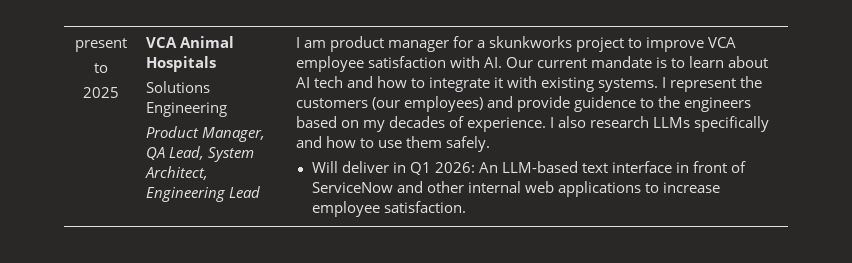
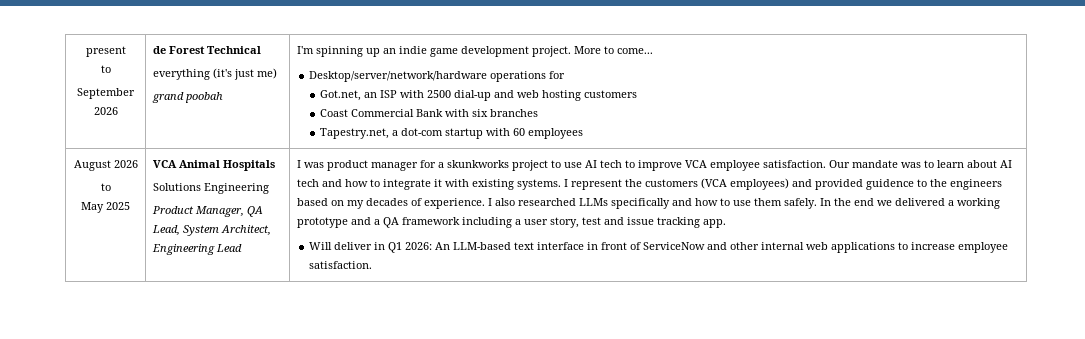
(108, 68) none -> [77,88,135,99] [93,107,118,115] [153,46,262,54] [153,68,278,80] [152,92,224,103] [297,46,654,57] [309,71,566,82] [319,90,637,101] [319,109,538,117] [319,128,583,139] [73,160,138,171] [100,183,111,191] [81,202,104,213] September 2026 | de Forest Technical // everything (it's just me) // grand poobah | I'm spinning up an indie game development project. More to come... // Desktop/server/network/hardware operations for // Got.net, an ISP with 2500 dial-up and web hosting customers // Coast Commercial Bank with six branches // Tapestry.net, a dot-com startup with 60 employees // August 2026 // to // May
[303,40,326,48] am -> [304,162,325,168] was
[645,37,736,52] [295,56,667,72] improve VCA employee satisfaction with AI. Our current mandate is -> [564,160,922,171] use AI tech to improve VCA employee satisfaction. Our mandate was
[371,97,400,110] (our -> [701,178,728,189] (VCA
[516,96,570,112] provide -> [815,179,864,190] provided
[589,116,649,128] research -> [518,198,577,206] researched
(490, 144) none -> [820,198,1001,209] [297,217,727,228] In the end we delivered a working prototype and a QA framework including a user story, test and issue tracking app.

